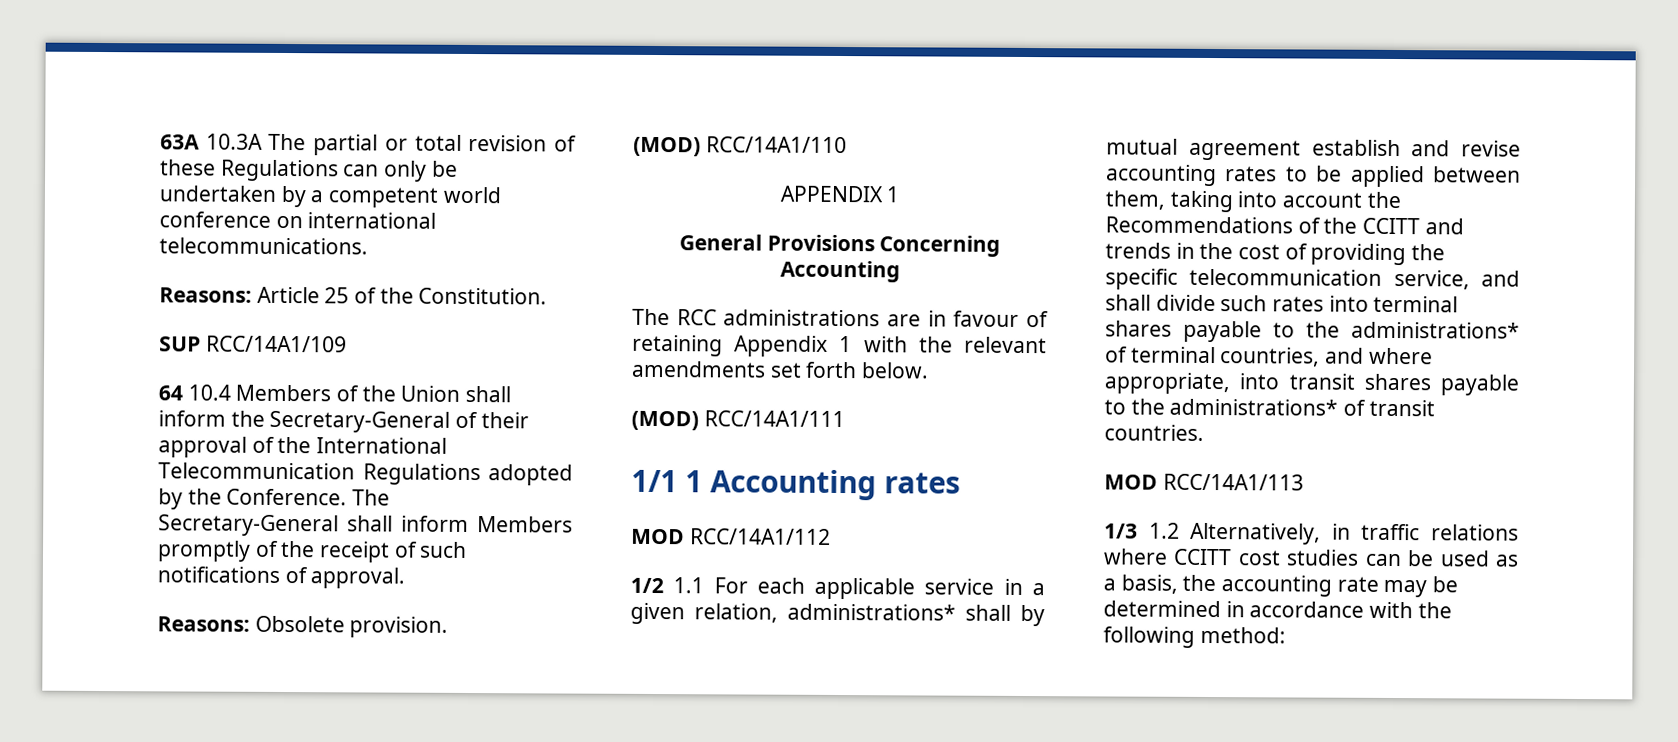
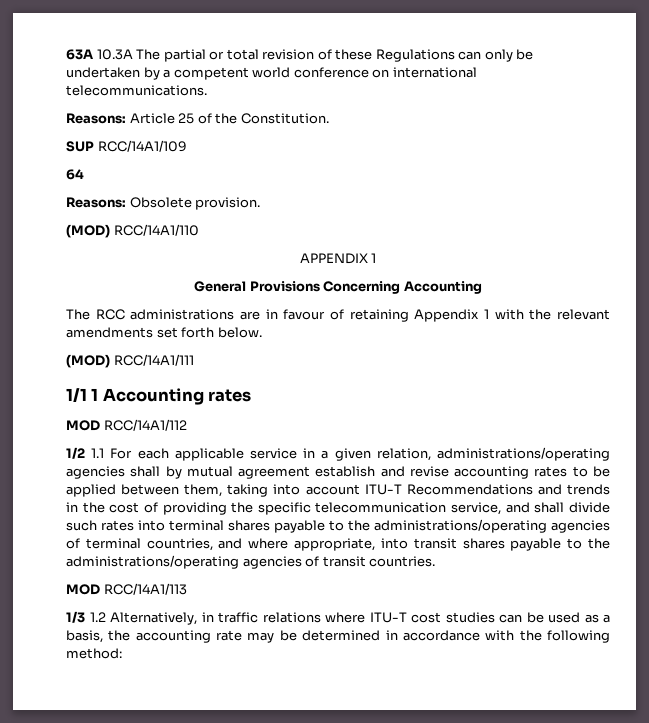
[187,384,512,403] [158,410,529,433] [158,436,448,458] [158,462,573,486] [158,488,391,510] [158,514,573,537] [157,540,468,563] [157,566,406,589] 10.4 Members of the Union shall inform the Secretary-General of their approval of the International Telecommunication Regulations adopted by the Conference. The Secretary-General shall inform Members promptly of the receipt of such notifications of approval. -> (84, 174) none
[787,603,956,621] administrations* -> [436,447,610,461] [66,466,125,479] administrations/operating agencies
[1366,191,1401,209] [1105,216,1421,235] the Recommendations of the CCITT -> [364,484,533,495] ITU-T Recommendations
[1351,321,1520,339] administrations* -> [374,519,610,533] administrations/operating agencies
[1169,398,1339,416] administrations* -> [66,555,302,569] administrations/operating agencies
[1173,548,1233,566] CCITT -> [369,612,407,623] ITU-T

